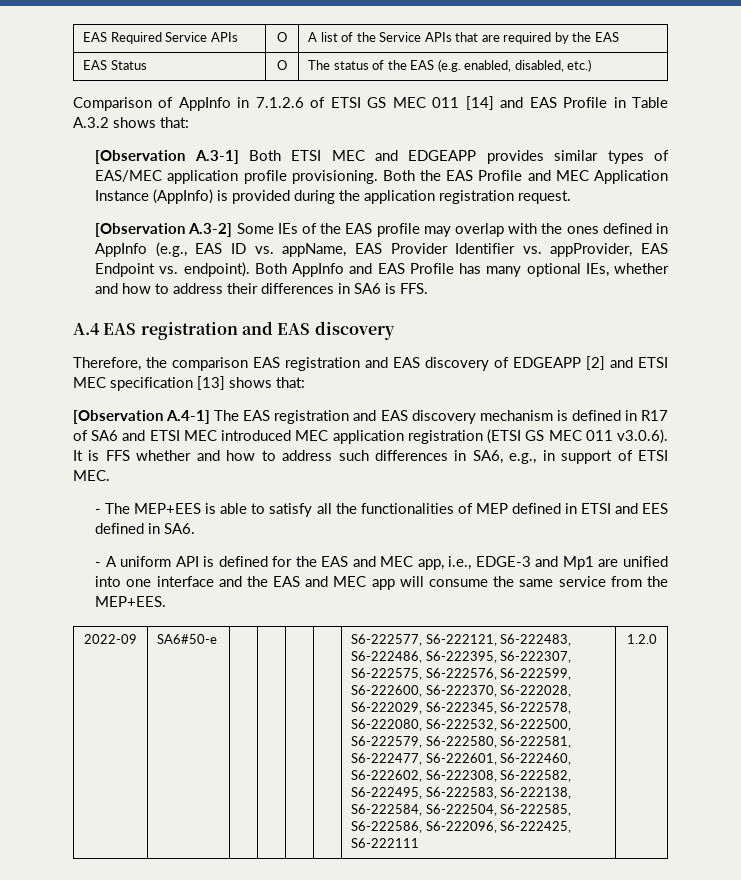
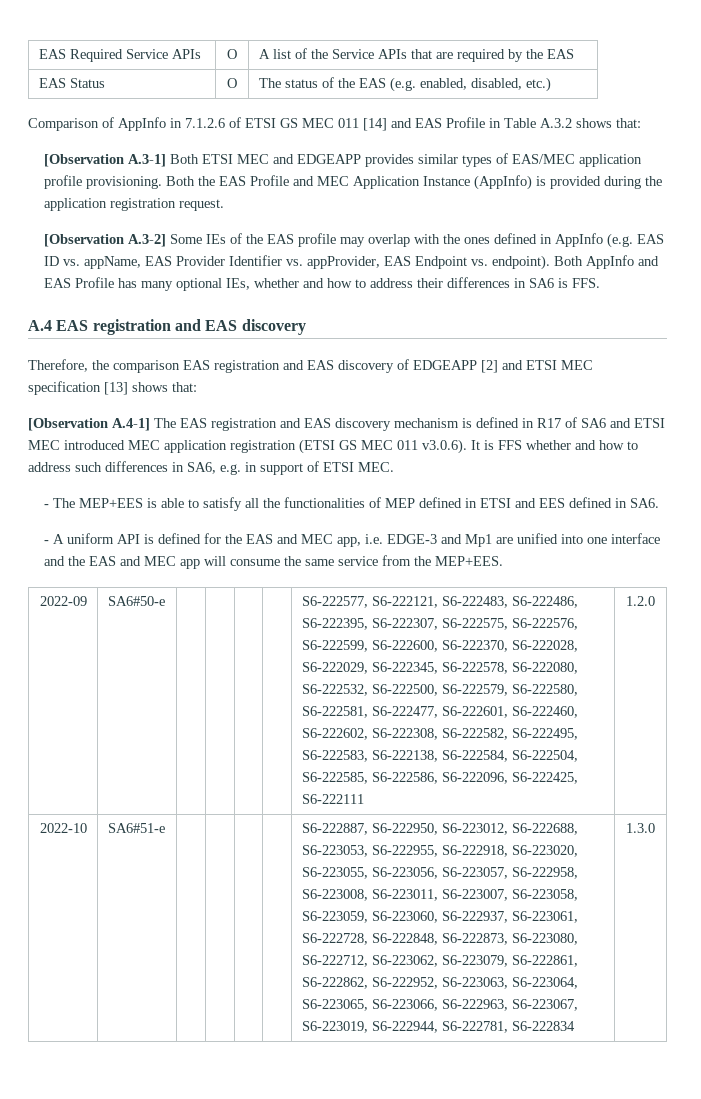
[155,242,187,257] (e.g., -> [607,233,634,248] (e.g.
[509,453,537,464] e.g., -> [220,464,241,475] e.g.
[448,556,472,570] i.e., -> [365,534,384,544] i.e.
(657, 639) none -> [39,823,87,833] [107,823,165,833] [301,823,578,835] [301,845,578,857] [301,867,578,879] [301,889,578,901] [301,911,578,923] [301,933,578,945] [301,955,578,967] [301,977,578,989] [301,999,578,1011] [301,1021,575,1033] [626,823,655,833] // 2022-10 | SA6#51-e | | | | | S6-222887, S6-222950, S6-223012, S6-222688, S6-223053, S6-222955, S6-222918, S6-223020, S6-223055, S6-223056, S6-223057, S6-222958, S6-223008, S6-223011, S6-223007, S6-223058, S6-223059, S6-223060, S6-222937, S6-223061, S6-222728, S6-222848, S6-222873, S6-223080, S6-222712, S6-223062, S6-223079, S6-222861, S6-222862, S6-222952, S6-223063, S6-223064, S6-223065, S6-223066, S6-222963, S6-223067, S6-223019, S6-222944, S6-222781, S6-222834 | 1.3.0

